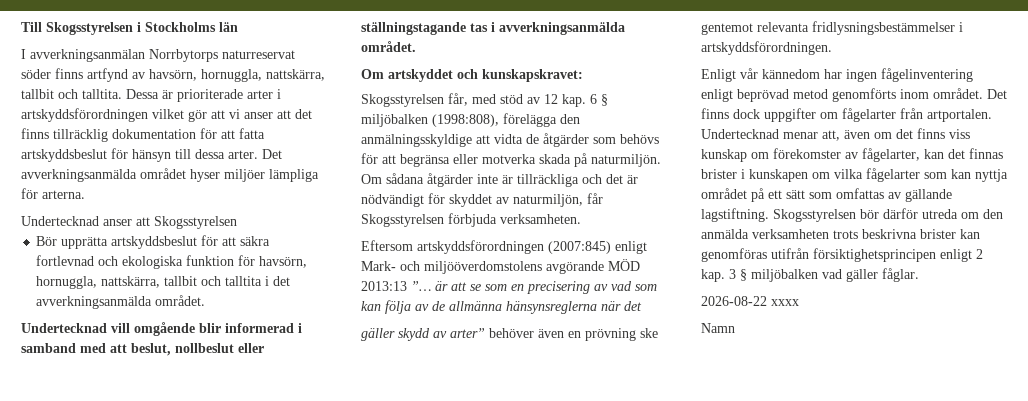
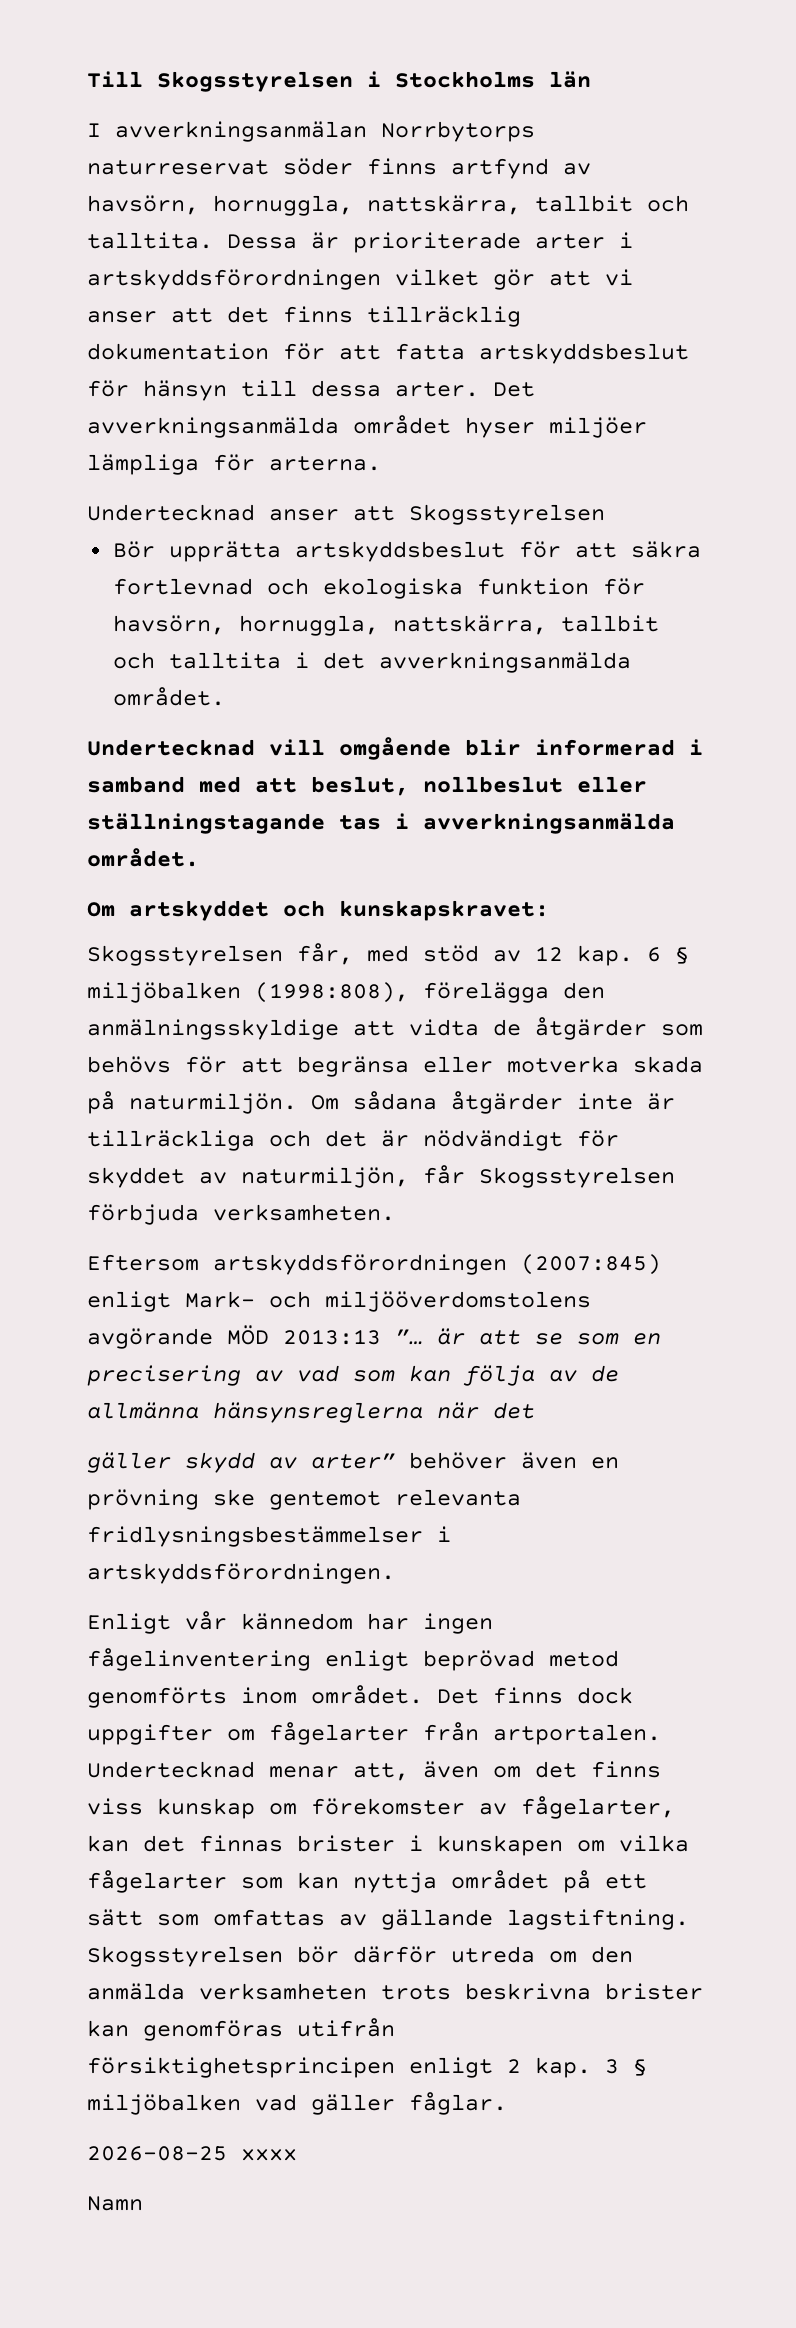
[701,296,767,306] 2026-08-22 -> [87,2146,227,2161] 2026-08-25

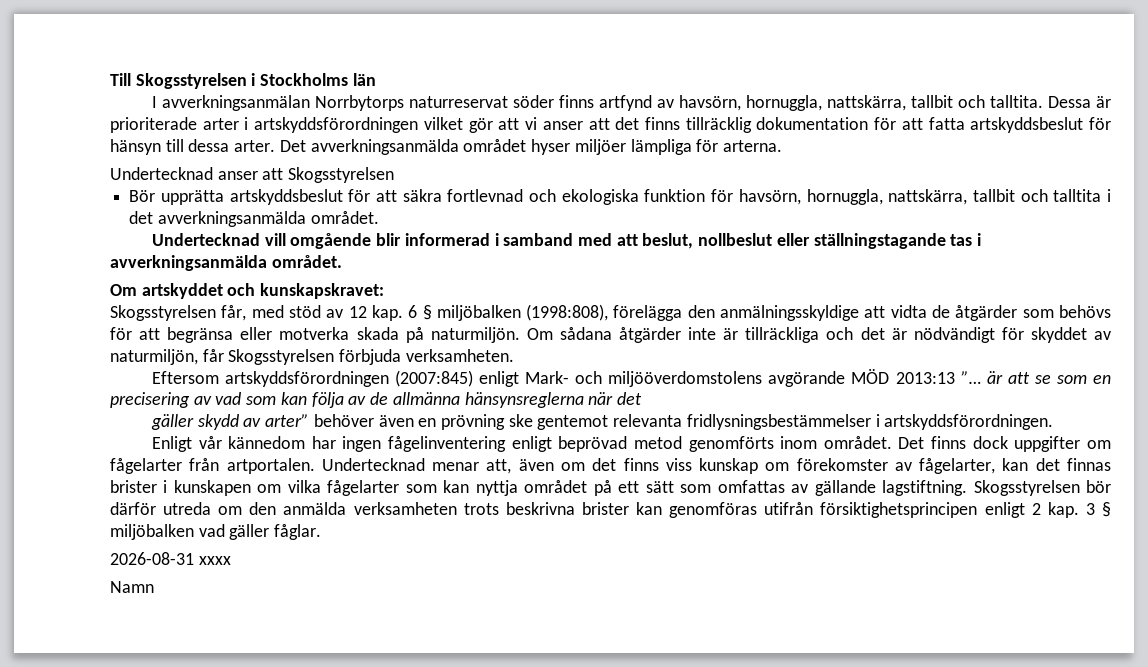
[87,2146,227,2161] 2026-08-25 -> [110,552,194,565] 2026-08-31

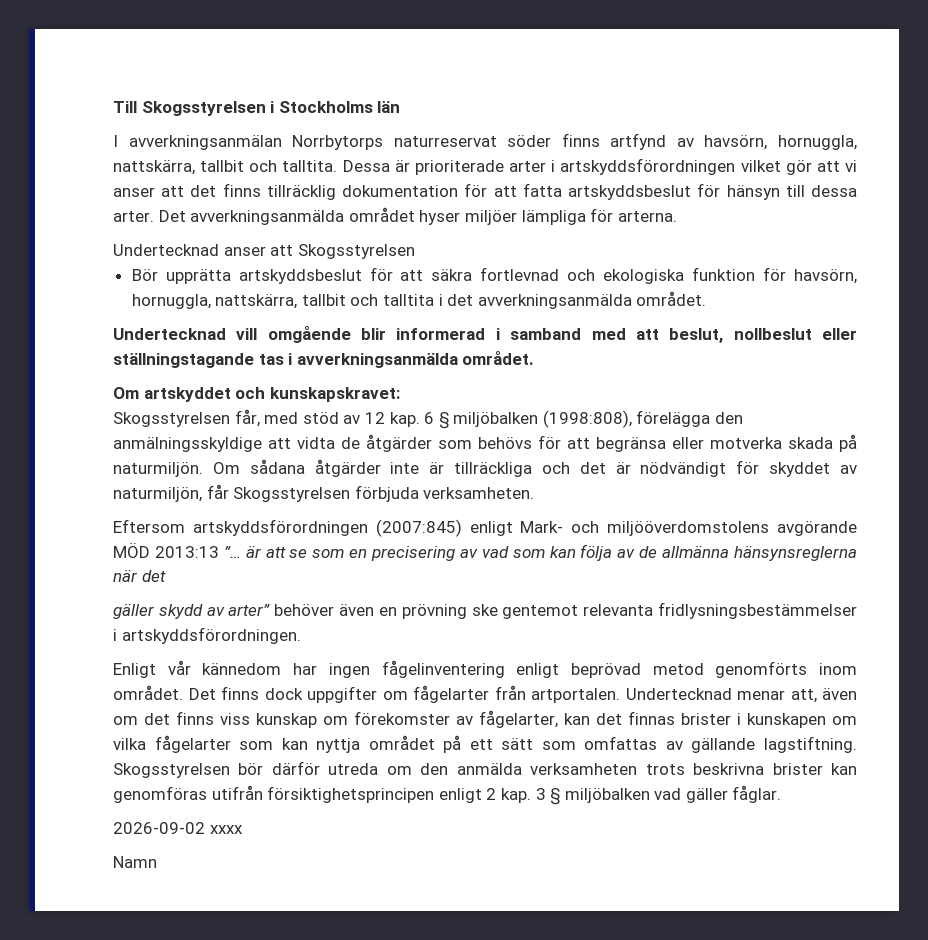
[110,552,194,565] 2026-08-31 -> [113,822,205,834] 2026-09-02

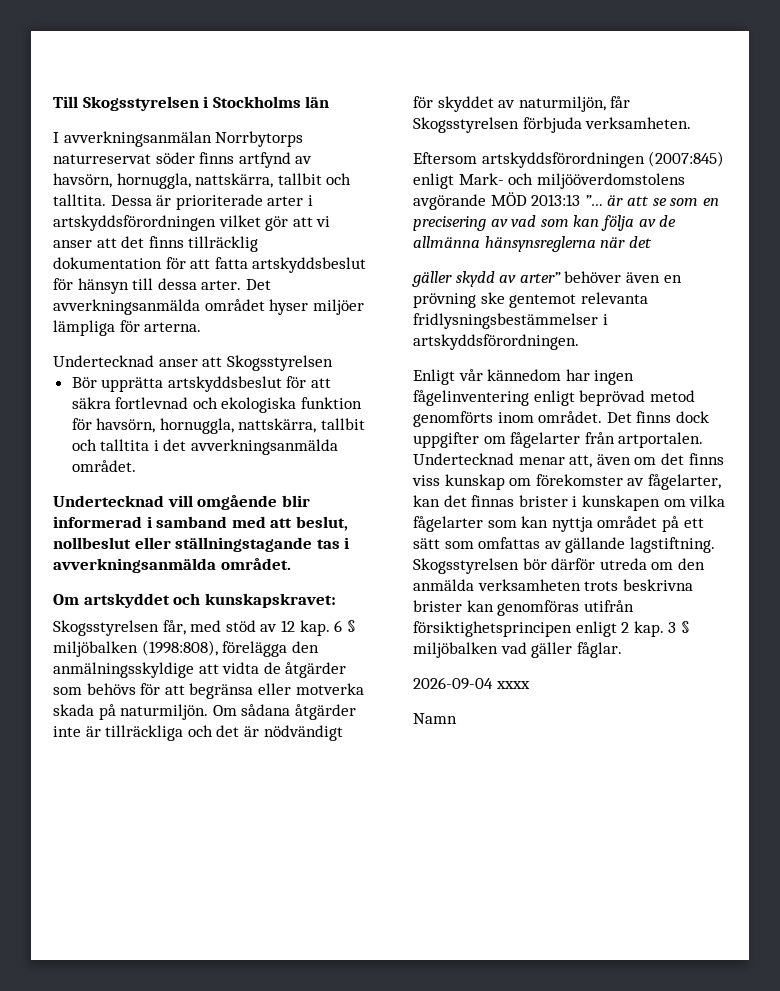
[113,822,205,834] 2026-09-02 -> [413,677,493,690] 2026-09-04

